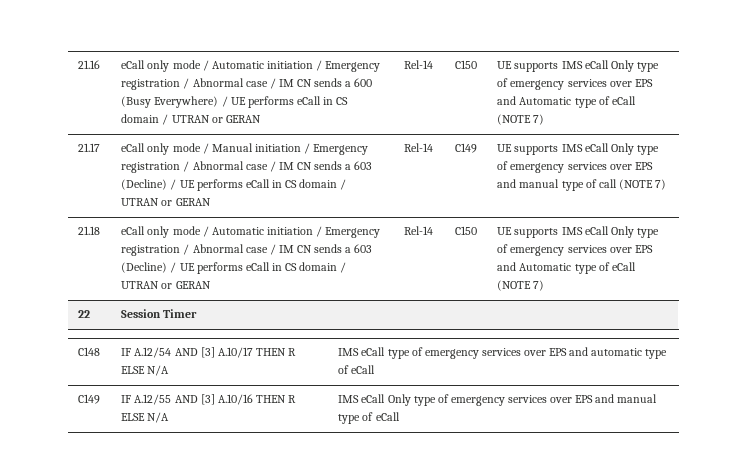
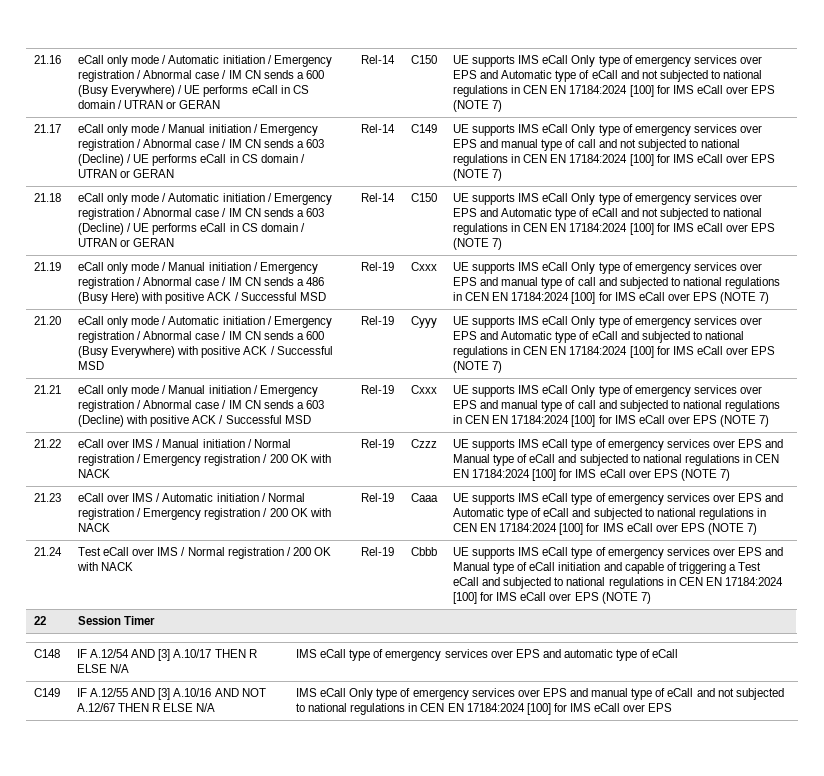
(636, 100) none -> [620,70,763,82] [453,85,776,97] and not subjected to national regulations in CEN EN 17184:2024 [100] for IMS eCall over EPS
(617, 183) none -> [598,139,741,151] [453,154,776,166] and not subjected to national regulations in CEN EN 17184:2024 [100] for IMS eCall over EPS
(636, 266) none -> [620,208,763,220] [453,223,776,235] [453,238,503,250] [34,262,62,271] [78,262,318,274] [78,277,324,289] [78,292,326,304] [361,262,394,271] [411,262,437,271] [453,262,762,274] [453,277,781,289] [453,292,770,304] [34,316,62,325] [78,316,332,328] [78,331,324,343] [78,346,333,358] [78,361,105,370] [361,316,394,325] [411,316,437,328] [453,316,762,328] [453,331,744,343] [453,346,776,358] [453,361,503,373] [34,385,62,394] [78,385,318,397] [78,400,324,412] [78,415,311,427] [361,385,394,394] [411,385,437,394] [453,385,762,397] [453,400,781,412] [453,415,770,427] [34,439,62,448] [78,439,291,448] [78,454,331,466] [78,469,111,478] [361,439,394,448] [411,439,437,448] [453,439,784,451] [453,454,780,466] [453,469,730,481] [34,493,62,502] [78,493,305,502] [78,508,331,520] [78,523,111,532] [361,493,394,502] [411,493,438,502] [453,493,784,505] [453,508,766,520] [453,523,758,535] [34,547,63,556] [78,547,331,559] [77,562,134,571] [361,547,394,556] [411,547,437,556] [453,547,784,559] [453,562,762,574] [453,577,783,589] [453,592,599,604] and not subjected to national regulations in CEN EN 17184:2024 [100] for IMS eCall over EPS (NOTE 7) // 21.19 | eCall only mode / Manual initiation / Emergency registration / Abnormal case / IM CN sends a 486 (Busy Here) with positive ACK / Successful MSD | Rel-19 | Cxxx | UE supports IMS eCall Only type of emergency services over EPS and manual type of call and subjected to national regulations in CEN EN 17184:2024 [100] for IMS eCall over EPS (NOTE 7) // 21.20 | eCall only mode / Automatic initiation / Emergency registration / Abnormal case / IM CN sends a 600 (Busy Everywhere) with positive ACK / Successful MSD | Rel-19 | Cyyy | UE supports IMS eCall Only type of emergency services over EPS and Automatic type of eCall and subjected to national regulations in CEN EN 17184:2024 [100] for IMS eCall over EPS (NOTE 7) // 21.21 | eCall only mode / Manual initiation / Emergency registration / Abnormal case / IM CN sends a 603 (Decline) with positive ACK / Successful MSD | Rel-19 | Cxxx | UE supports IMS eCall Only type of emergency services over EPS and manual type of call and subjected to national regulations in CEN EN 17184:2024 [100] for IMS eCall over EPS (NOTE 7) // 21.22 | eCall over IMS / Manual initiation / Normal registration / Emergency registration / 200 OK with NACK | Rel-19 | Czzz | UE supports IMS eCall type of emergency services over EPS and Manual type of eCall and subjected to national regulations in CEN EN 17184:2024 [100] for IMS eCall over EPS (NOTE 7) // 21.23 | eCall over IMS / Automatic initiation / Normal registration / Emergency registration / 200 OK with NACK | Rel-19 | Caaa | UE supports IMS eCall type of emergency services over EPS and Automatic type of eCall and subjected to national regulations in CEN EN 17184:2024 [100] for IMS eCall over EPS (NOTE 7) // 21.24 | Test eCall over IMS / Normal registration / 200 OK with NACK | Rel-19 | Cbbb | UE supports IMS eCall type of emergency services over EPS and Manual type of eCall initiation and capable of triggering a Test eCall and subjected to national regulations in CEN EN 17184:2024 [100] for IMS eCall over EPS
(253, 399) none -> [214,688,266,697] [77,703,116,712] AND NOT A.12/67
(400, 416) none -> [696,688,784,700] [296,703,673,715] and not subjected to national regulations in CEN EN 17184:2024 [100] for IMS eCall over EPS

